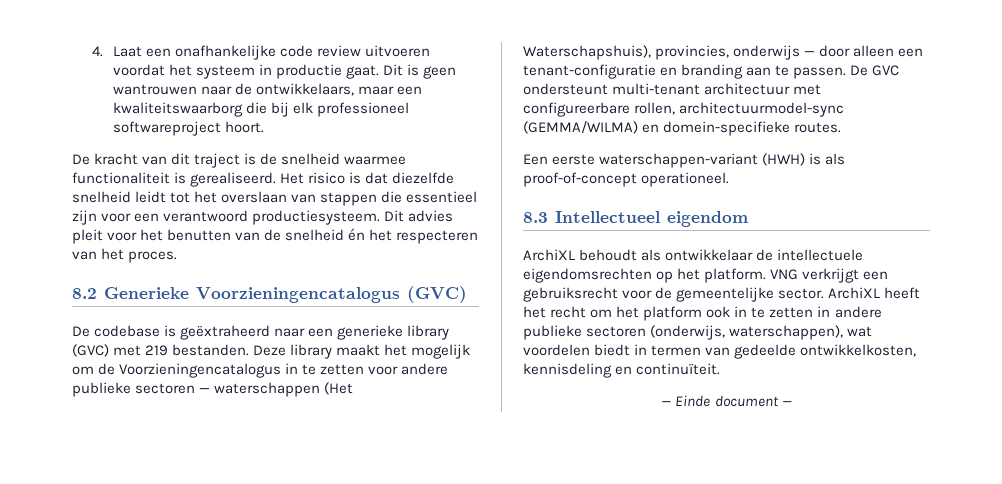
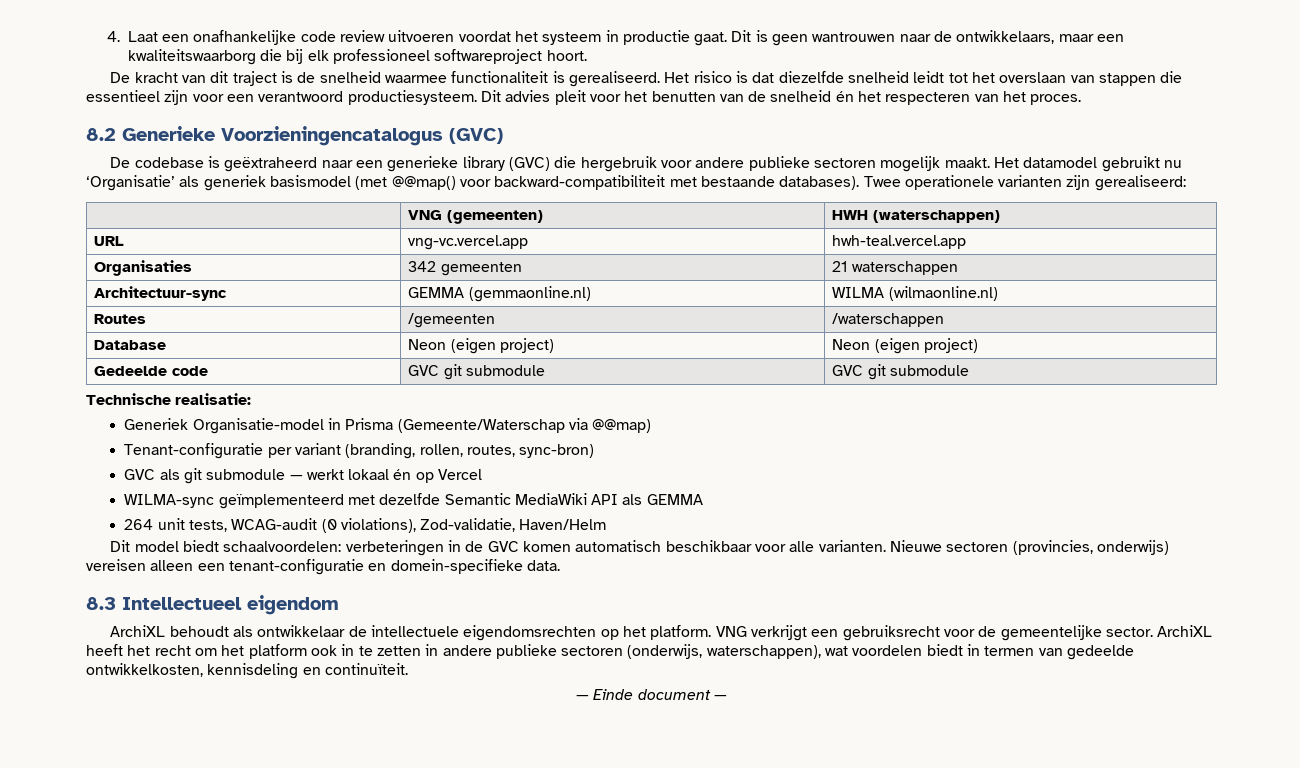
[113,344,471,359] [72,363,449,378] [72,382,354,397] [523,45,924,60] [523,64,900,79] [523,83,822,95] [523,102,845,117] [523,121,842,136] [523,153,846,168] [523,172,730,187] met 219 bestanden. Deze library maakt het mogelijk om de Voorzieningencatalogus in te zetten voor andere publieke sectoren — waterschappen (Het Waterschapshuis), provincies, onderwijs — door alleen een tenant-configuratie en branding aan te passen. De GVC ondersteunt multi-tenant architectuur met configureerbare rollen, architectuurmodel-sync (GEMMA/WILMA) en domein-specifieke routes. // Een eerste waterschappen-variant (HWH) is als proof-of-concept operationeel. -> [554,156,1182,172] [86,175,1186,191] [408,210,543,224] [832,210,1000,223] [94,236,125,246] [408,235,529,250] [832,235,967,249] [94,260,193,276] [408,261,522,276] [832,261,958,275] [94,286,228,301] [408,286,591,302] [832,286,998,301] [94,314,147,324] [408,313,496,328] [832,313,945,327] [94,340,167,350] [408,338,554,354] [832,338,978,354] [94,366,208,376] [408,364,545,380] [832,364,969,380] [86,393,252,405] [124,418,652,434] [124,443,595,459] [124,468,483,484] [124,493,703,509] [124,518,607,533] [110,540,1169,556] [86,559,560,575] die hergebruik voor andere publieke sectoren mogelijk maakt. Het datamodel gebruikt nu ‘Organisatie’ als generiek basismodel (met @@map() voor backward-compatibiliteit met bestaande databases). Twee operationele varianten zijn gerealiseerd: // | VNG (gemeenten) | HWH (waterschappen) // URL | vng-vc.vercel.app | hwh-teal.vercel.app // Organisaties | 342 gemeenten | 21 waterschappen // Architectuur-sync | GEMMA (gemmaonline.nl) | WILMA (wilmaonline.nl) // Routes | /gemeenten | /waterschappen // Database | Neon (eigen project) | Neon (eigen project) // Gedeelde code | GVC git submodule | GVC git submodule // Technische realisatie: // Generiek Organisatie-model in Prisma (Gemeente/Waterschap via @@map) // Tenant-configuratie per variant (branding, rollen, routes, sync-bron) // GVC als git submodule — werkt lokaal én op Vercel // WILMA-sync geïmplementeerd met dezelfde Semantic MediaWiki API als GEMMA // 264 unit tests, WCAG-audit (0 violations), Zod-validatie, Haven/Helm // Dit model biedt schaalvoordelen: verbeteringen in de GVC komen automatisch beschikbaar voor alle varianten. Nieuwe sectoren (provincies, onderwijs) vereisen alleen een tenant-configuratie en domein-specifieke data.

